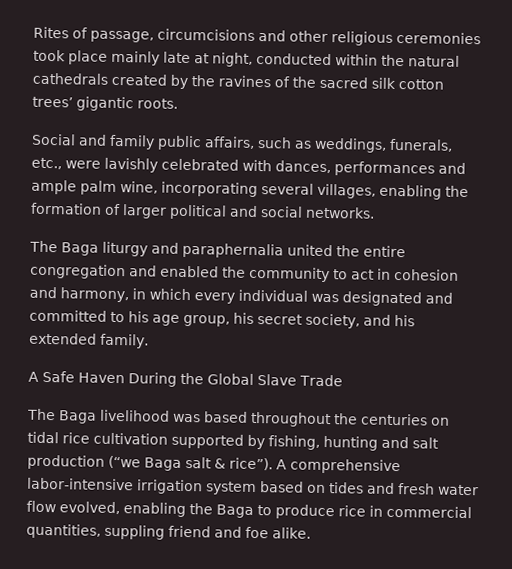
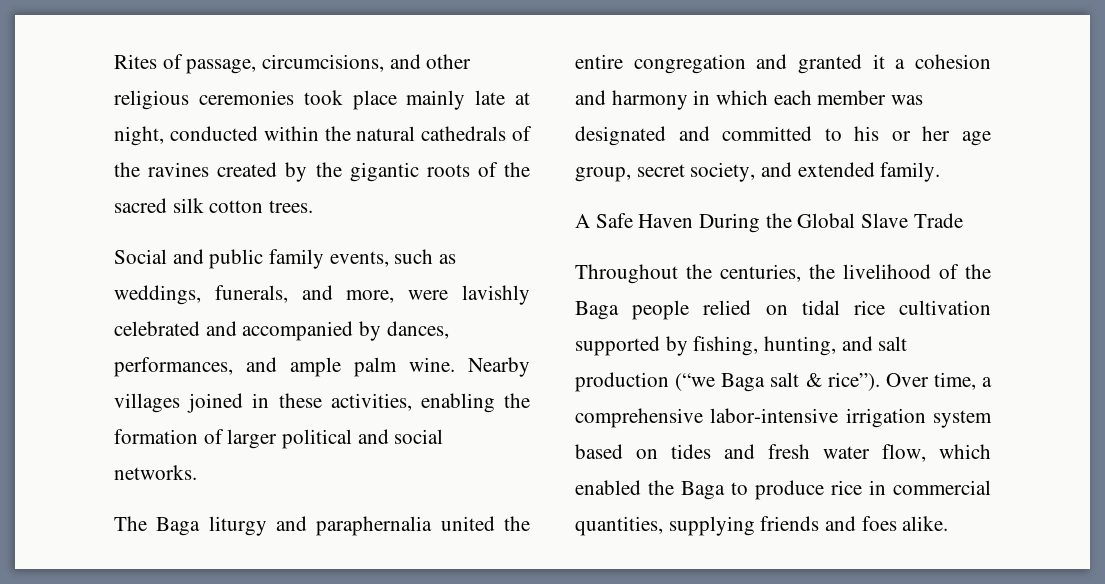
[157,28,255,41] circumcisions -> [262,54,385,72] circumcisions,
(108, 78) none -> [512,126,532,141] [114,162,210,177] of the ravines
[218,75,271,88] ravines -> [349,162,470,182] gigantic roots
[32,96,178,112] trees’ gigantic roots. -> [269,200,314,213] trees.
[109,134,255,151] family public affairs, -> [209,249,389,269] public family events,
[31,157,62,170] etc., -> [301,285,395,303] and more,
[242,159,466,177] [31,179,376,199] with dances, performances and ample palm wine, incorporating several villages, -> [205,321,449,341] [114,357,530,377] [114,393,412,413] and accompanied by dances, performances, and ample palm wine. Nearby villages joined in these activities,
[160,265,391,283] enabled the community to act in -> [798,54,906,74] granted it a
[60,287,129,303] harmony, -> [611,90,688,110] harmony
[194,289,308,304] every individual -> [773,90,887,105] each member
(149, 317) none -> [891,126,951,141] or her
[233,312,254,324] his -> (631, 174) none
[394,314,415,327] his -> (793, 169) none
[27,408,428,428] The Baga livelihood was based throughout the centuries -> [575,264,991,284] [575,300,752,320] Throughout the centuries, the livelihood of the Baga people relied
[323,435,378,451] hunting -> [764,336,837,356] hunting,
[276,459,287,470] A -> [885,372,992,390] Over time, a
[26,500,186,518] flow evolved, enabling -> [882,444,991,462] [575,480,641,495] flow, which enabled
[104,524,269,540] suppling friend and foe -> [668,516,897,536] supplying friends and foes

